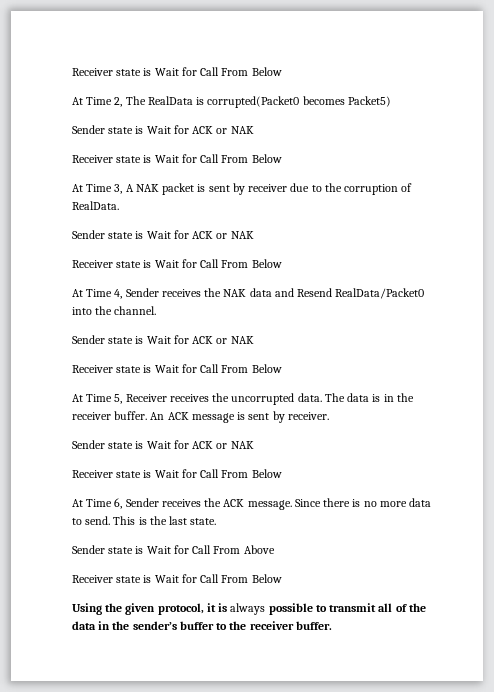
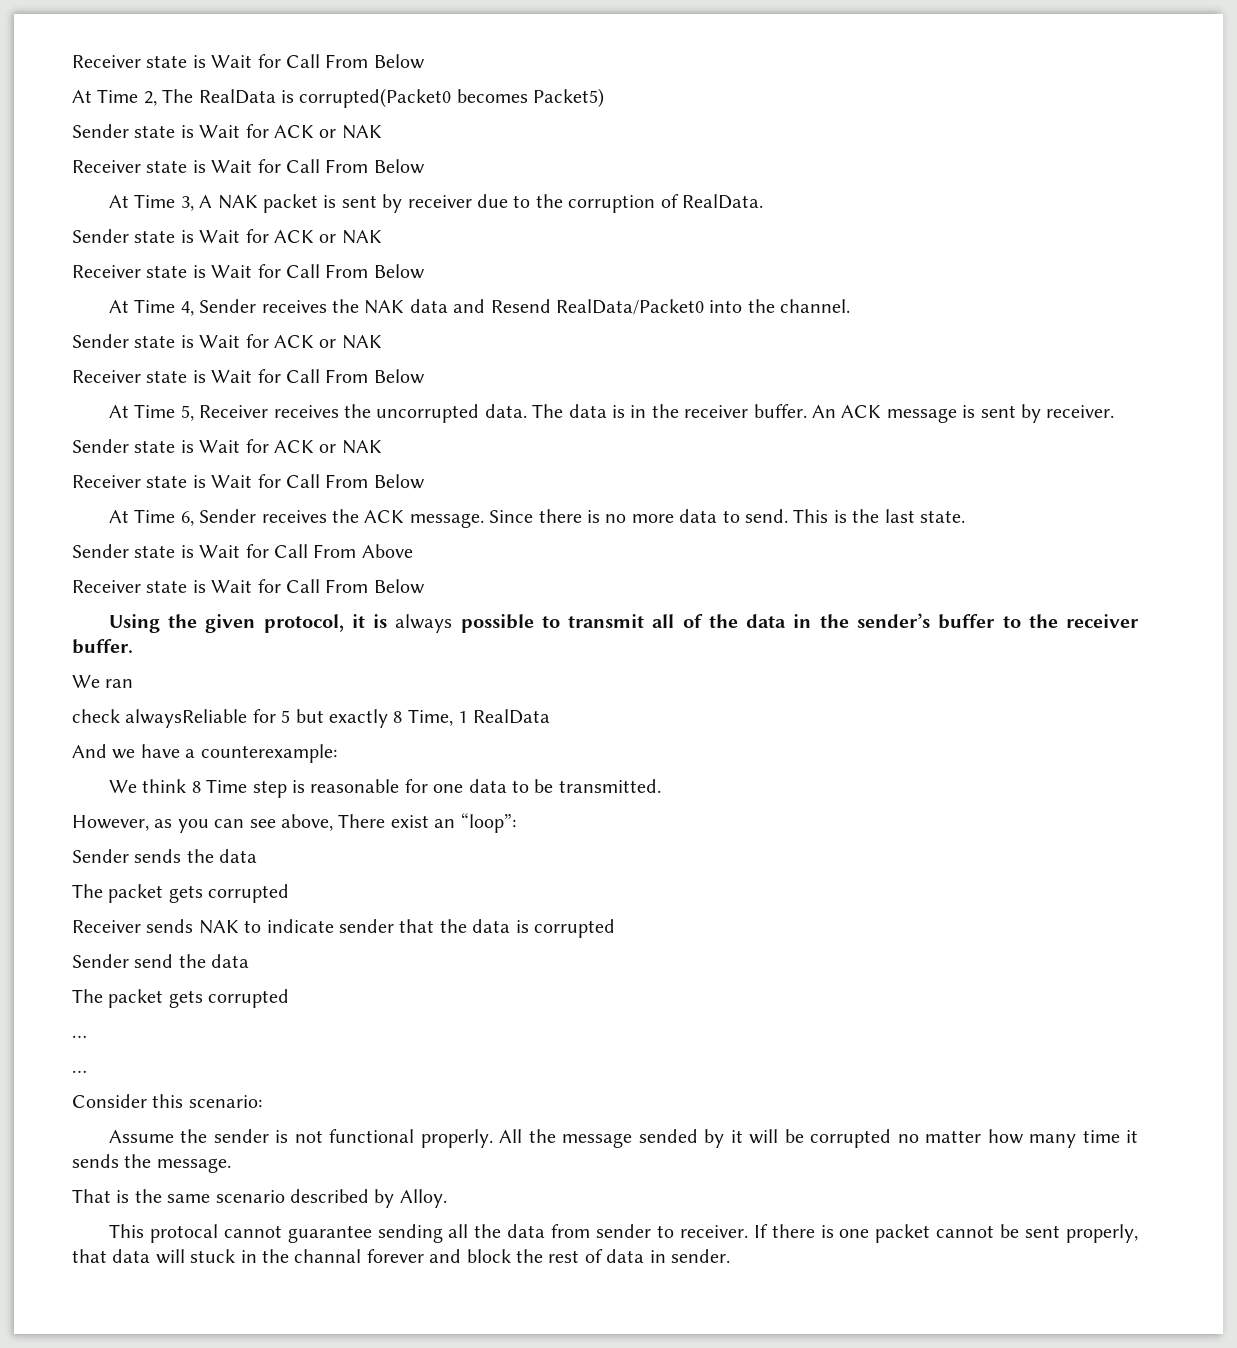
(332, 625) none -> [72,675,134,688] [72,709,550,728] [72,744,337,763] [108,779,661,798] [72,813,516,833] [72,849,258,863] [72,884,290,903] [72,919,615,938] [72,954,250,968] [72,989,290,1008] [72,1035,87,1038] [72,1070,87,1073] [72,1094,262,1108] [108,1129,1139,1148] [72,1154,231,1173] [72,1189,447,1208] [108,1224,1139,1243] [72,1249,730,1264] // We ran // check alwaysReliable for 5 but exactly 8 Time, 1 RealData // And we have a counterexample: // We think 8 Time step is reasonable for one data to be transmitted. // However, as you can see above, There exist an “loop”: // Sender sends the data // The packet gets corrupted // Receiver sends NAK to indicate sender that the data is corrupted // Sender send the data // The packet gets corrupted // … // … // Consider this scenario: // Assume the sender is not functional properly. All the message sended by it will be corrupted no matter how many time it sends the message. // That is the same scenario described by Alloy. // This protocal cannot guarantee sending all the data from sender to receiver. If there is one packet cannot be sent properly, that data will stuck in the channal forever and block the rest of data in sender.

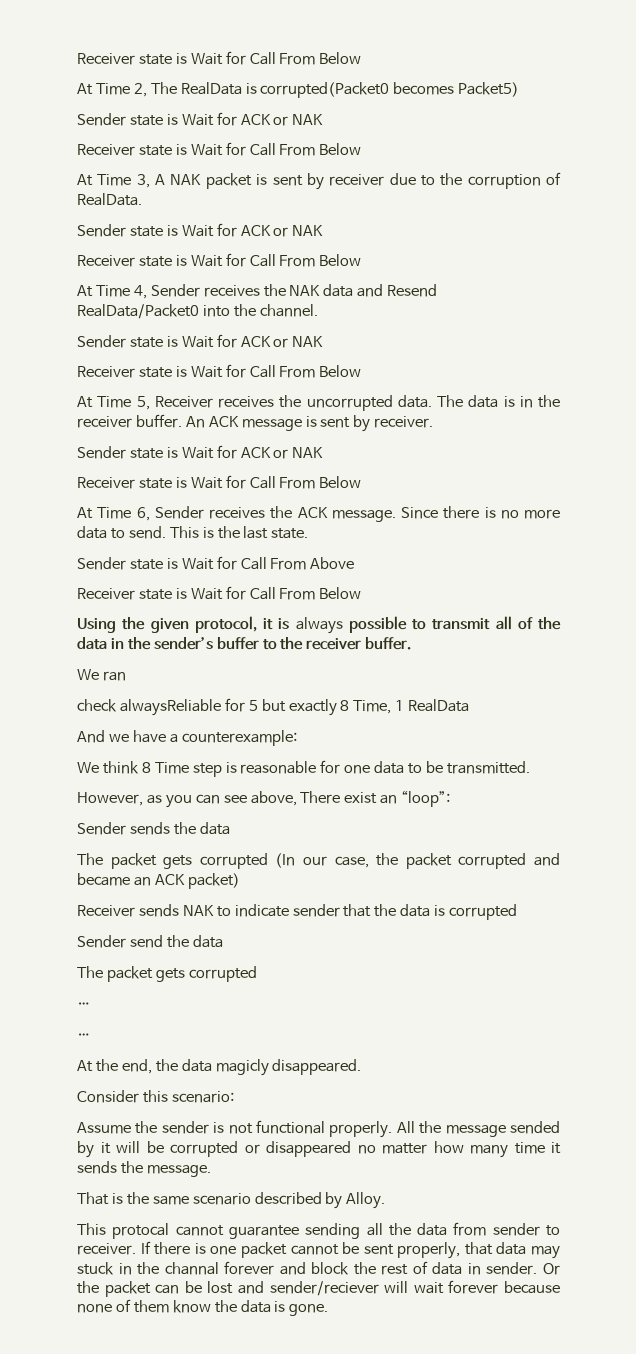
(290, 893) none -> [275,853,561,869] [77,873,240,889] (In our case, the packet corrupted and became an ACK packet)
(87, 1071) none -> [77,1059,362,1076] // At the end, the data magicly disappeared.
(892, 1138) none -> [244,1141,351,1157] or disappeared
[155,1249,185,1264] will -> [530,1246,560,1259] may
(730, 1256) none -> [543,1263,561,1275] [77,1280,561,1297] [77,1299,329,1316] Or the packet can be lost and sender/reciever will wait forever because none of them know the data is gone.

